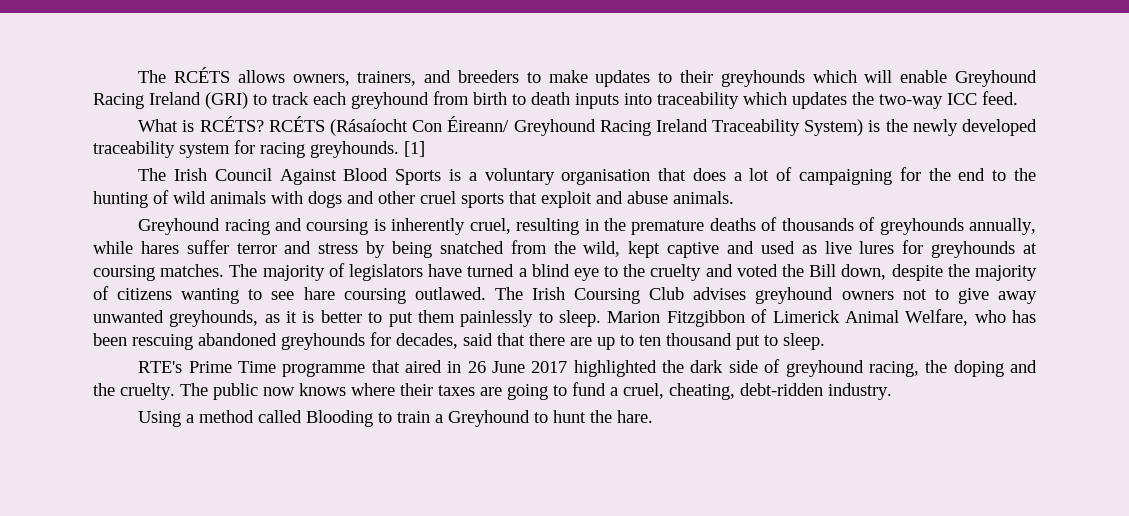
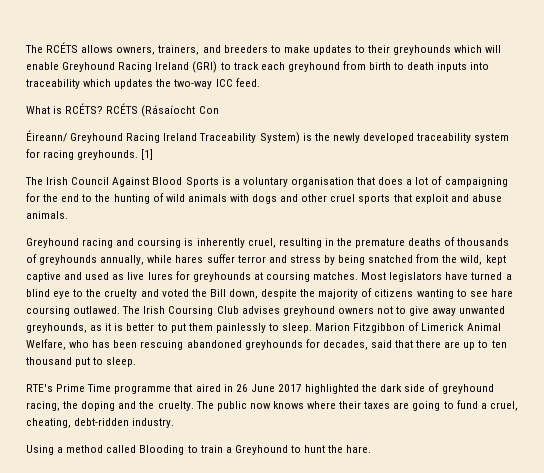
(443, 126) none -> (219, 110) //
[229,263,345,281] The majority of -> [361,272,387,280] Most

